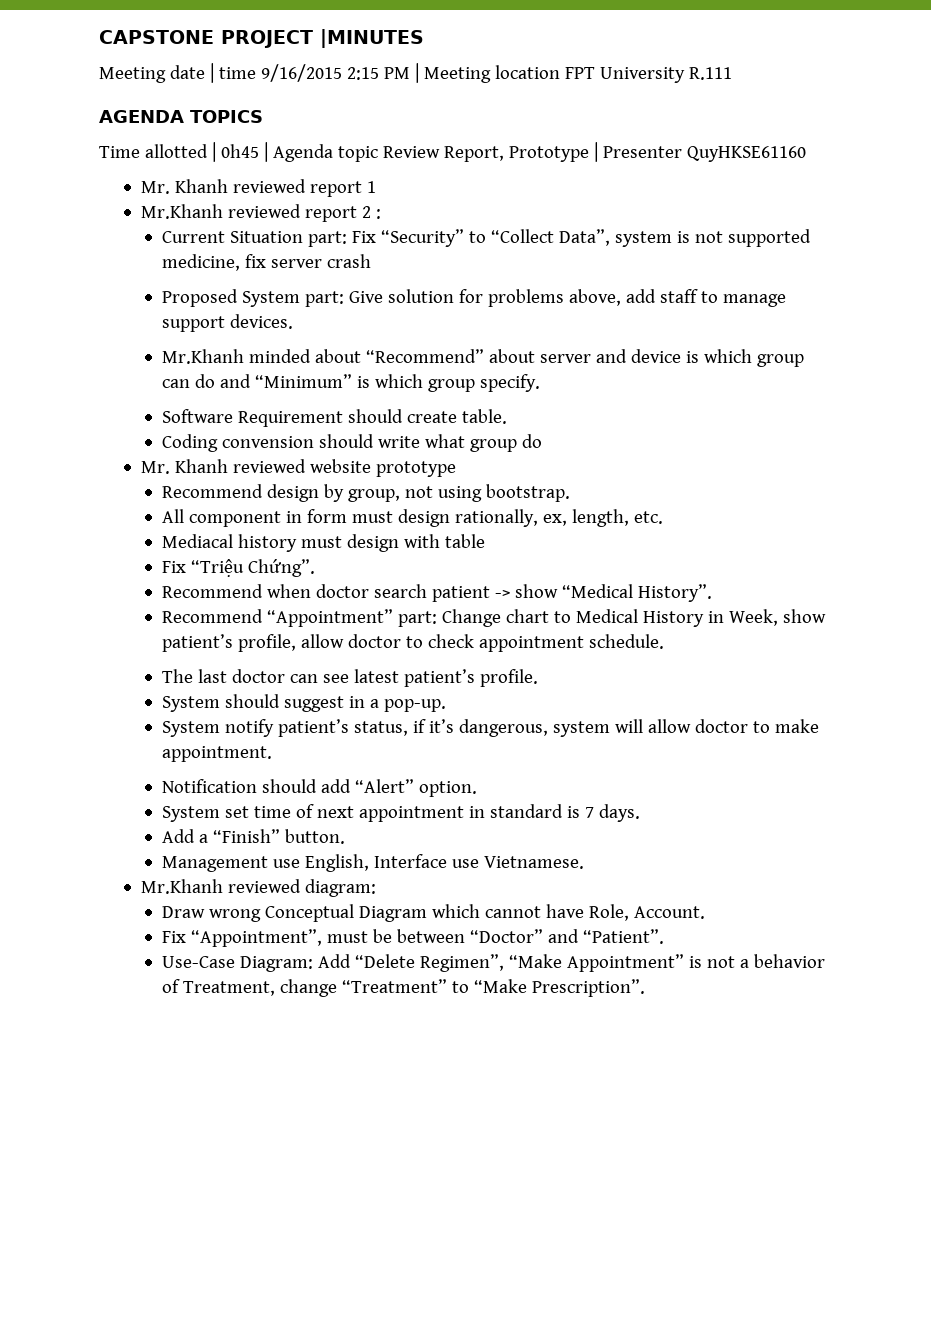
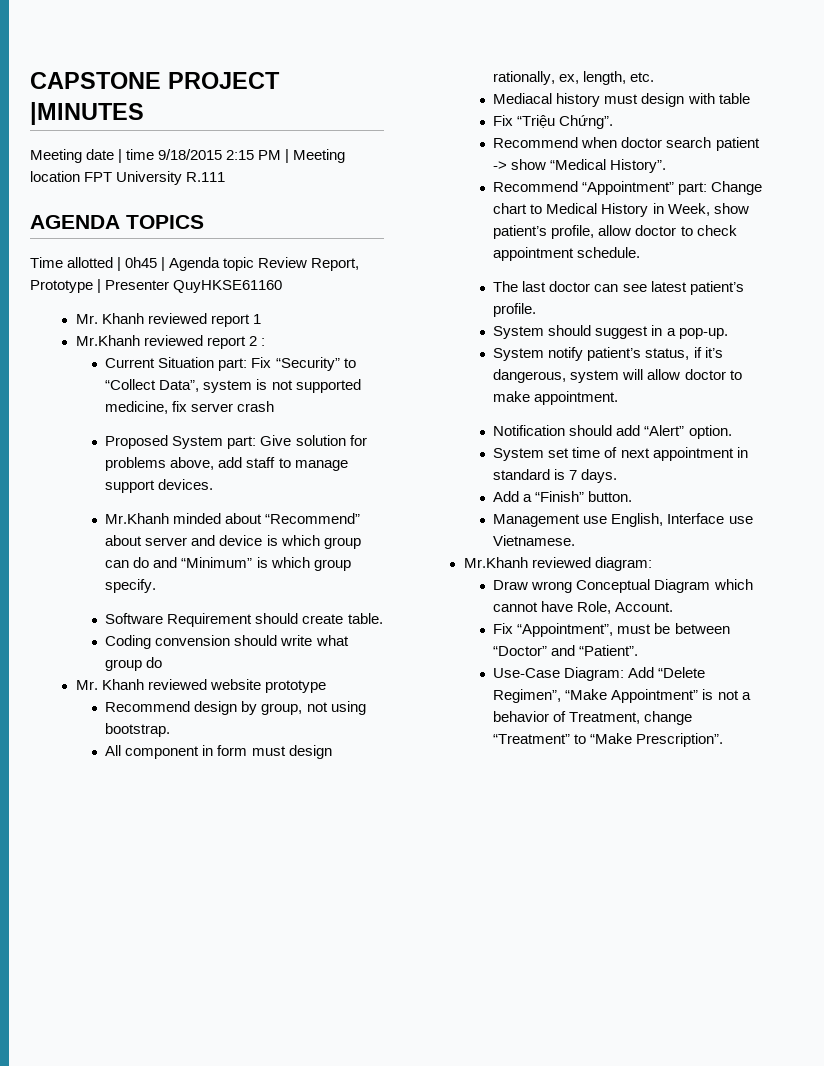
[260,64,342,82] 9/16/2015 -> [158,149,223,160] 9/18/2015

